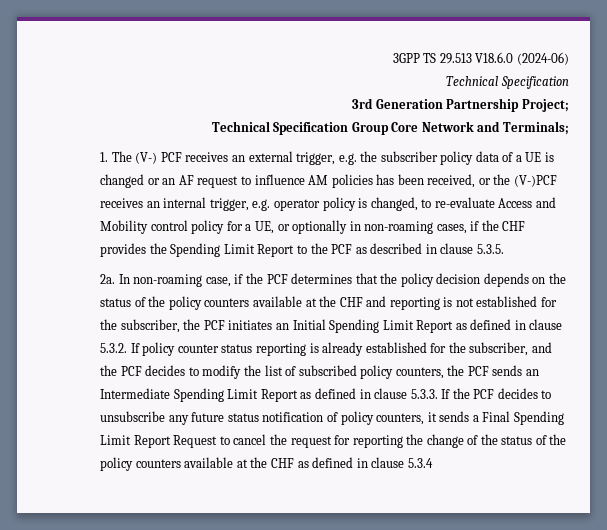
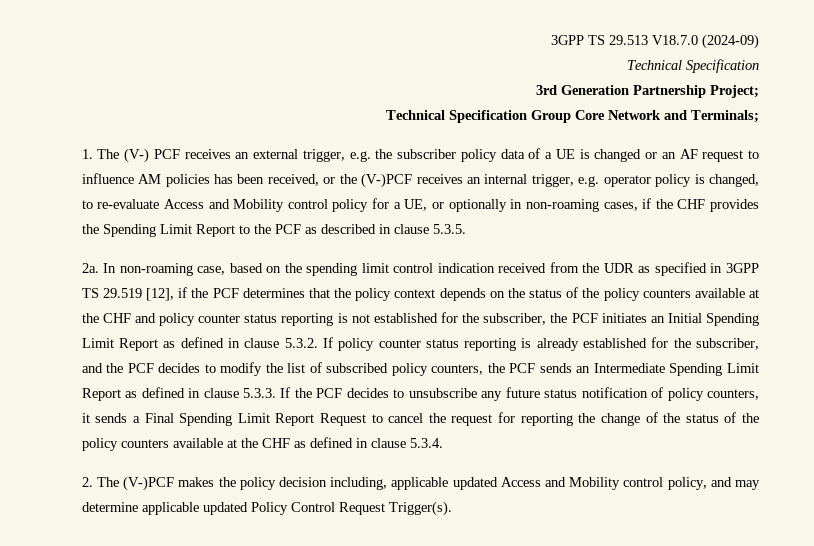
[475,52,569,65] V18.6.0 (2024-06) -> [652,34,759,49] V18.7.0 (2024-09)
(231, 282) none -> [229,262,760,276] [81,288,175,301] based on the spending limit control indication received from the UDR as specified in 3GPP TS 29.519 [12],
[436,273,481,284] decision -> [394,289,436,298] context
(387, 301) none -> [159,313,278,326] policy counter status
[407,458,433,468] 5.3.4 -> [409,438,443,448] [81,476,760,491] [81,501,452,516] 5.3.4. // 2. The (V-)PCF makes the policy decision including, applicable updated Access and Mobility control policy, and may determine applicable updated Policy Control Request Trigger(s).

